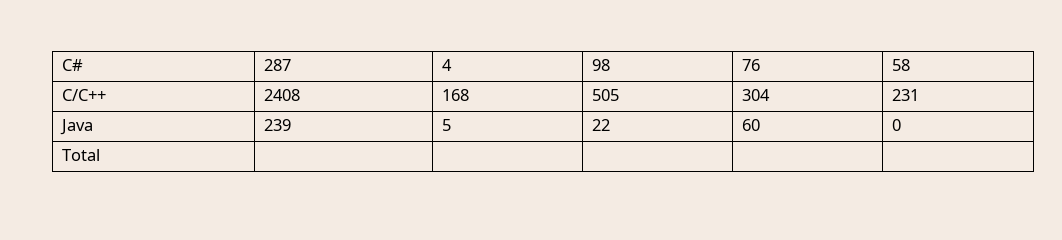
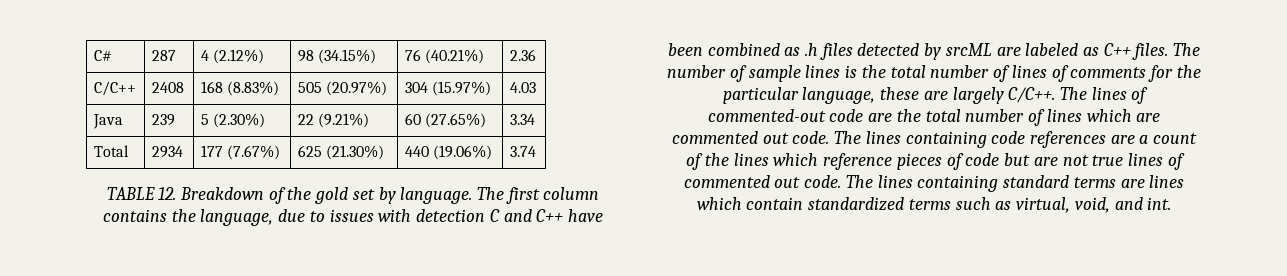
(453, 65) none -> [213,49,265,64] (2.12%)
(611, 65) none -> [318,49,377,64] (34.15%)
[892,59,911,71] | 58 -> [425,49,485,64] [509,49,536,61] (40.21%) | 2.36
(470, 95) none -> [227,81,280,96] (8.83%)
(620, 95) none -> [326,81,388,96] (20.97%)
[892,89,920,101] | 231 -> [432,81,492,96] [509,82,536,93] (15.97%) | 4.03
(452, 125) none -> [213,113,266,128] (2.30%)
(611, 125) none -> [318,113,370,128] (9.21%)
[892,119,902,131] | 0 -> [425,113,487,128] [509,114,535,125] (27.65%) | 3.34
(101, 155) | | | | -> [151,146,183,158] [200,145,281,160] [297,145,385,160] [404,145,493,160] [509,146,536,157] [106,187,600,204] [103,209,603,226] [667,43,1201,60] [667,65,1201,82] [722,87,1149,104] [707,109,1161,126] [671,131,1198,148] [686,153,1185,170] [683,175,1185,192] [696,197,1172,213] 2934 | 177 (7.67%) | 625 (21.30%) | 440 (19.06%) | 3.74 // TABLE 12. Breakdown of the gold set by language. The first column contains the language, due to issues with detection C and C++ have been combined as .h files detected by srcML are labeled as C++ files. The number of sample lines is the total number of lines of comments for the particular language, these are largely C/C++. The lines of commented-out code are the total number of lines which are commented out code. The lines containing code references are a count of the lines which reference pieces of code but are not true lines of commented out code. The lines containing standard terms are lines which contain standardized terms such as virtual, void, and int.

